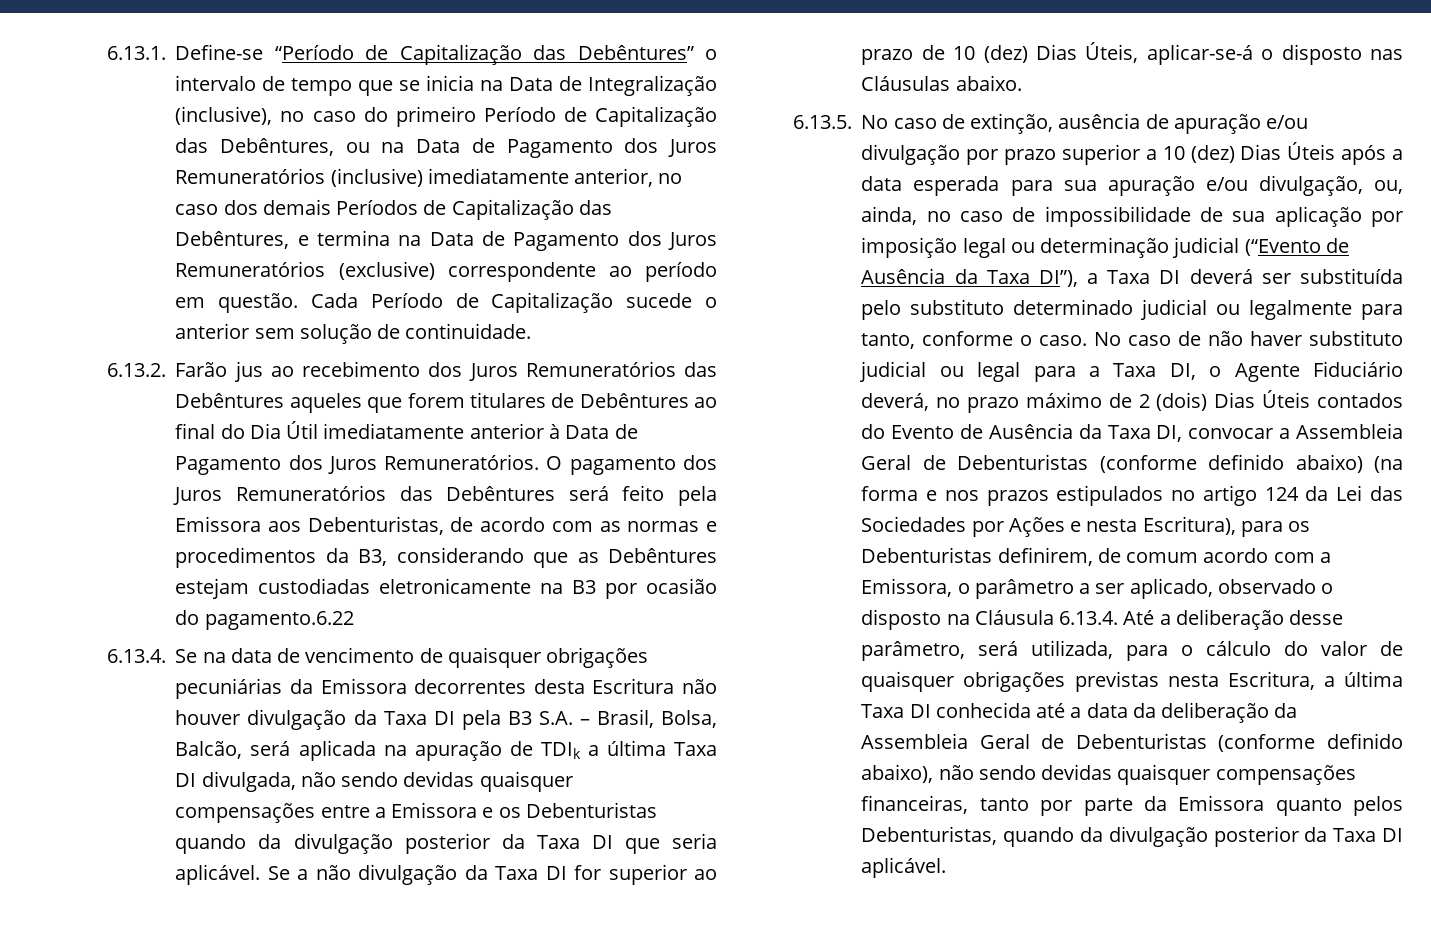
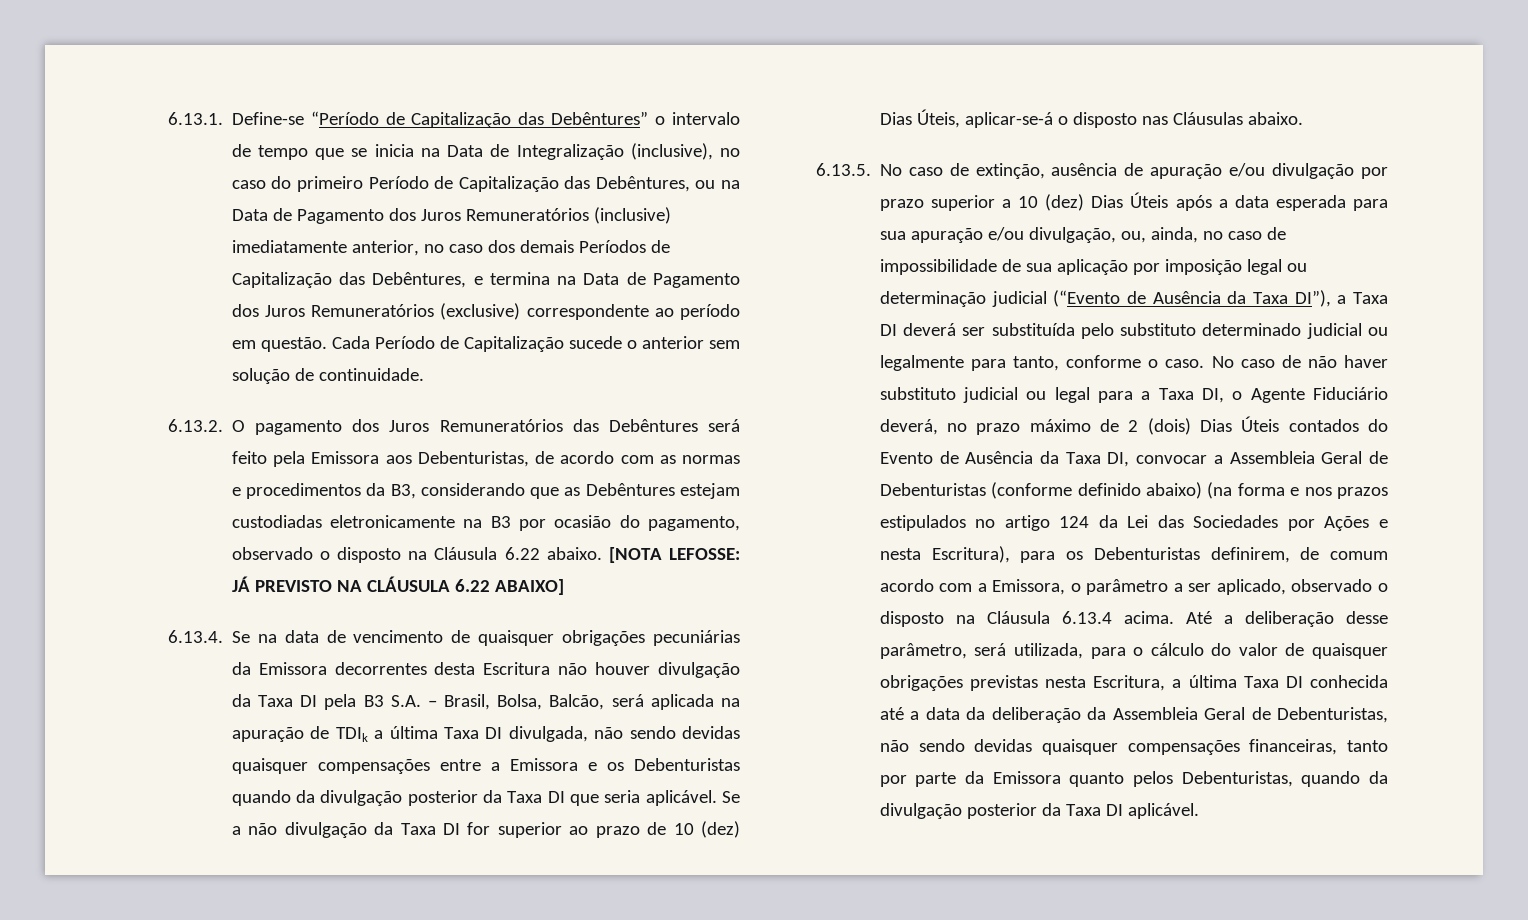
[175,361,717,382] [175,392,717,413] [175,421,638,439] [175,454,540,475] Farão jus ao recebimento dos Juros Remuneratórios das Debêntures aqueles que forem titulares de Debêntures ao final do Dia Útil imediatamente anterior à Data de Pagamento dos Juros Remuneratórios. -> (223, 425) none
[204,611,354,630] pagamento.6.22 -> [647,516,740,531] [231,547,741,563] [231,576,564,595] pagamento, observado o disposto na Cláusula 6.22 abaixo. [NOTA LEFOSSE: JÁ PREVISTO NA CLÁUSULA 6.22 ABAIXO]
[1059,611,1119,625] 6.13.4. -> [1061,611,1174,624] 6.13.4 acima.
[1075,733,1403,752] [861,764,934,783] Debenturistas (conforme definido abaixo), -> [1276,707,1388,723] Debenturistas,

